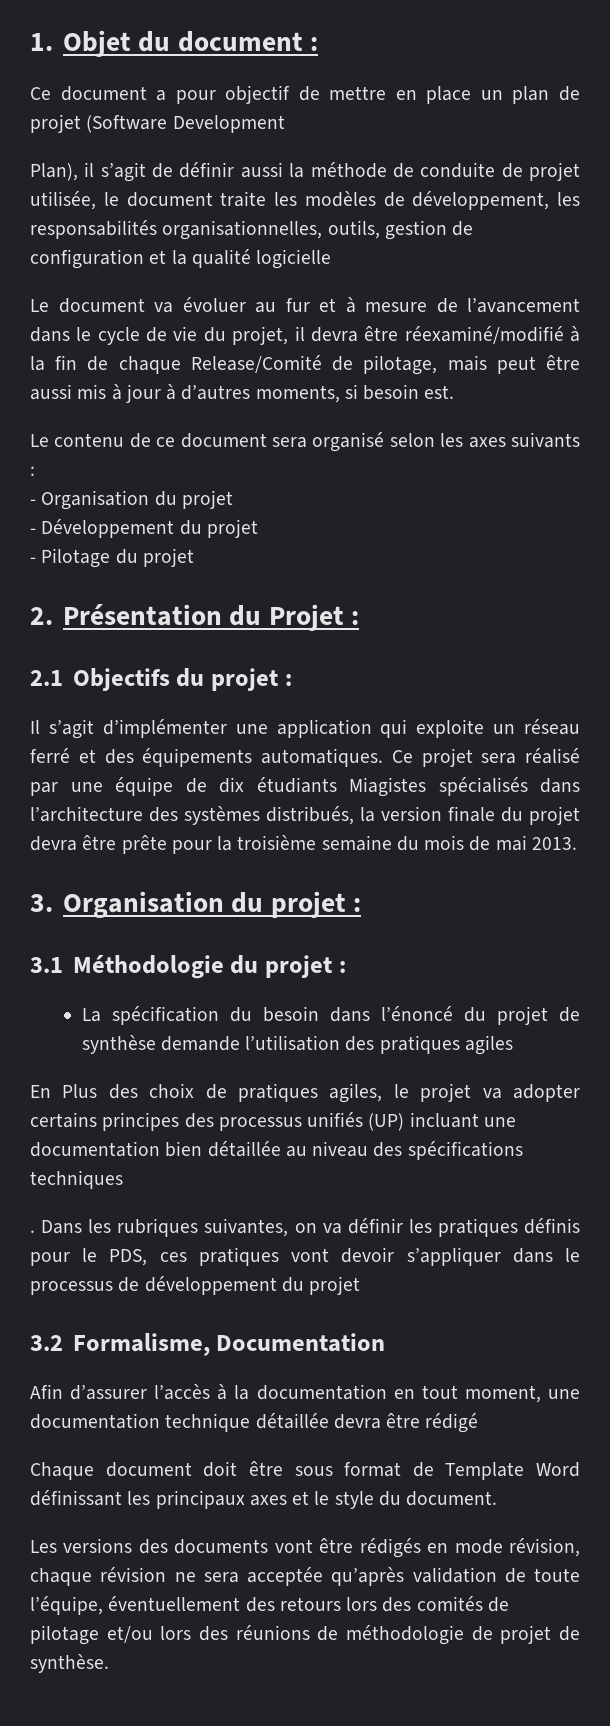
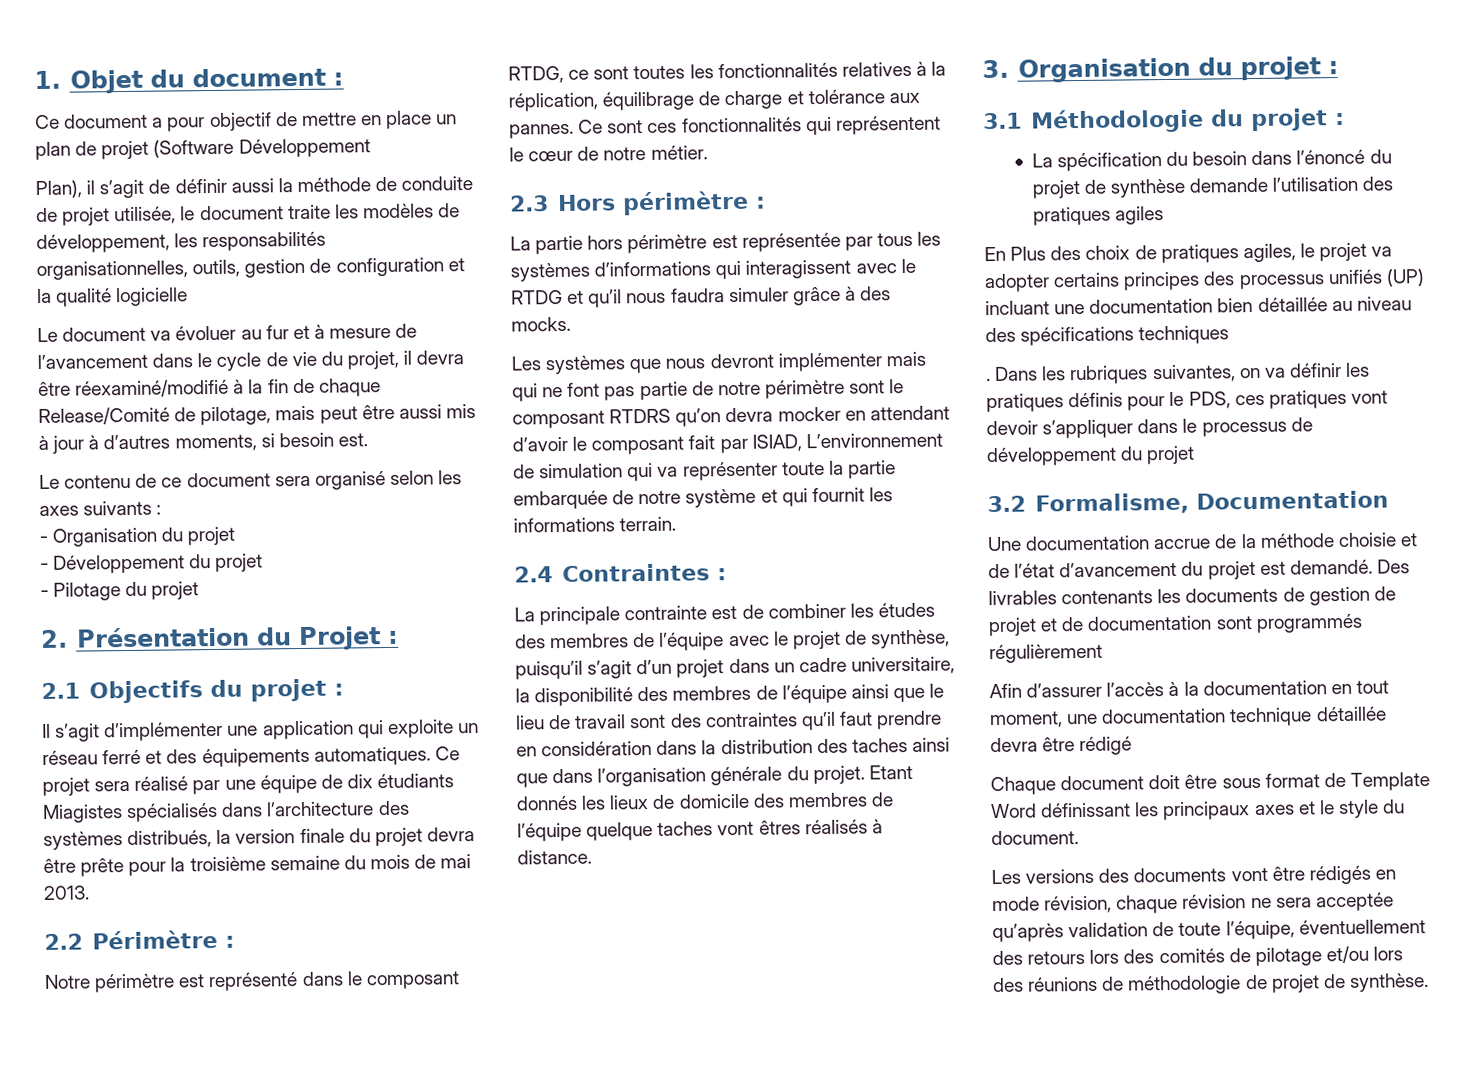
[172,115,285,133] Development -> [238,138,371,158] Développement
(577, 843) none -> [44,929,235,950] [44,971,460,993] [508,61,947,84] [508,89,920,112] [509,115,941,139] [509,145,708,162] [509,190,766,216] [510,231,942,255] [510,258,916,282] [511,286,892,308] [511,316,571,332] [511,351,926,375] [512,379,905,402] [512,405,950,429] [512,432,943,455] [513,460,896,482] [513,487,893,510] [513,516,677,533] [514,563,727,583] [514,602,935,626] [515,629,951,651] [515,656,955,680] [515,683,945,707] [515,710,943,731] [516,737,950,757] [516,764,913,788] [516,792,894,811] [517,819,883,842] [517,849,592,865] // 2.2 Périmètre : // Notre périmètre est représenté dans le composant RTDG, ce sont toutes les fonctionnalités relatives à la réplication, équilibrage de charge et tolérance aux pannes. Ce sont ces fonctionnalités qui représentent le cœur de notre métier. // 2.3 Hors périmètre : // La partie hors périmètre est représentée par tous les systèmes d’informations qui interagissent avec le RTDG et qu’il nous faudra simuler grâce à des mocks. // Les systèmes que nous devront implémenter mais qui ne font pas partie de notre périmètre sont le composant RTDRS qu’on devra mocker en attendant d’avoir le composant fait par ISIAD, L’environnement de simulation qui va représenter toute la partie embarquée de notre système et qui fournit les informations terrain. // 2.4 Contraintes : // La principale contrainte est de combiner les études des membres de l’équipe avec le projet de synthèse, puisqu’il s’agit d’un projet dans un cadre universitaire, la disponibilité des membres de l’équipe ainsi que le lieu de travail sont des contraintes qu’il faut prendre en considération dans la distribution des taches ainsi que dans l’organisation générale du projet. Etant donnés les lieux de domicile des membres de l’équipe quelque taches vont êtres réalisés à distance.
(386, 1342) none -> [987,532,1418,552] [988,559,1410,580] [988,586,1396,606] [988,613,1363,637] [989,643,1103,664] // Une documentation accrue de la méthode choisie et de l’état d’avancement du projet est demandé. Des livrables contenants les documents de gestion de projet et de documentation sont programmés régulièrement

